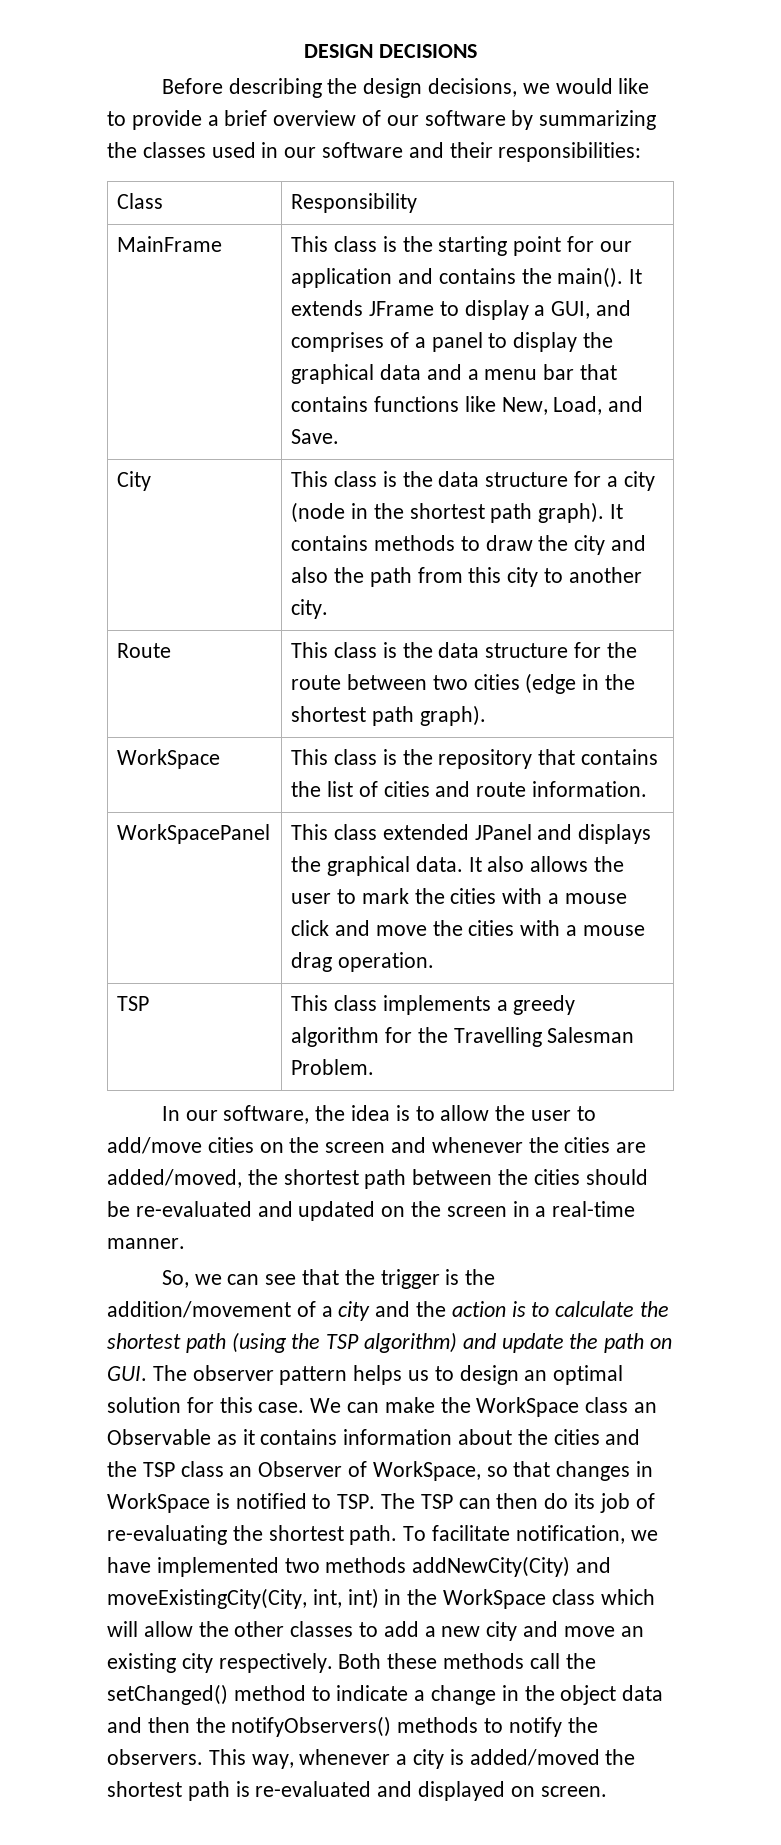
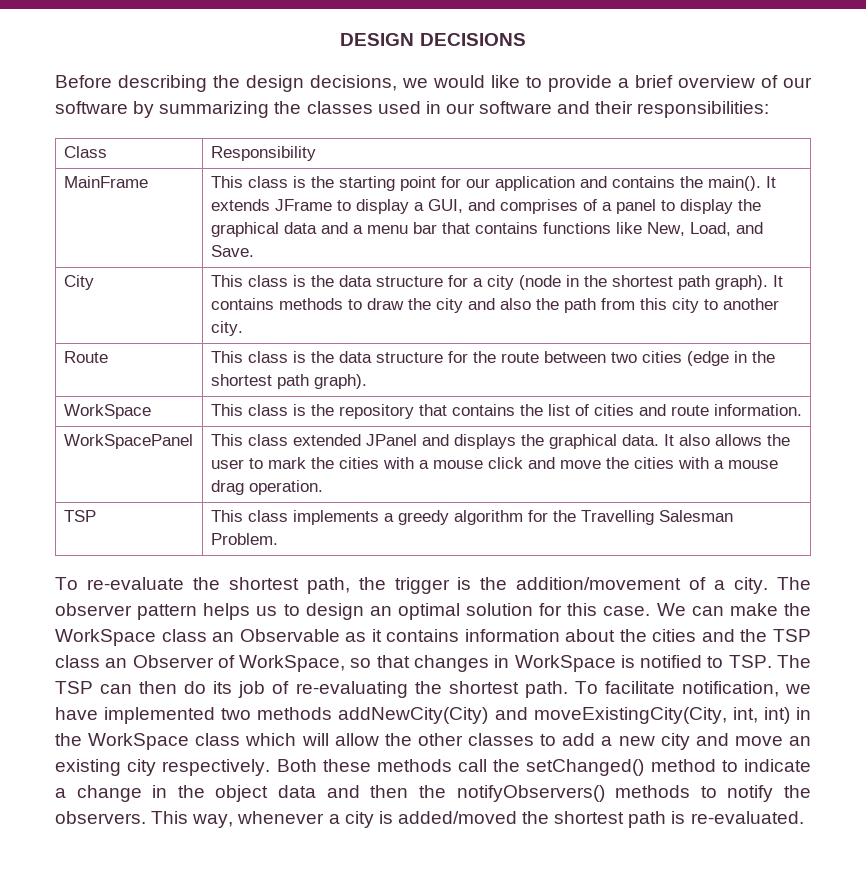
[161,1105,596,1124] [107,1137,647,1154] [107,1169,648,1189] [107,1201,636,1221] [107,1238,185,1249] [161,1269,339,1288] In our software, the idea is to allow the user to add/move cities on the screen and whenever the cities are added/moved, the shortest path between the cities should be re-evaluated and updated on the screen in a real-time manner. // So, we can see that -> [55,577,350,594] To re-evaluate the shortest path,
[338,1301,670,1321] [107,1332,673,1353] [107,1366,147,1381] city and the action is to calculate the shortest path (using the TSP algorithm) and update the path on GUI. -> [734,577,769,594] city.
[255,1781,607,1801] re-evaluated and displayed on screen. -> [690,811,804,824] re-evaluated.

